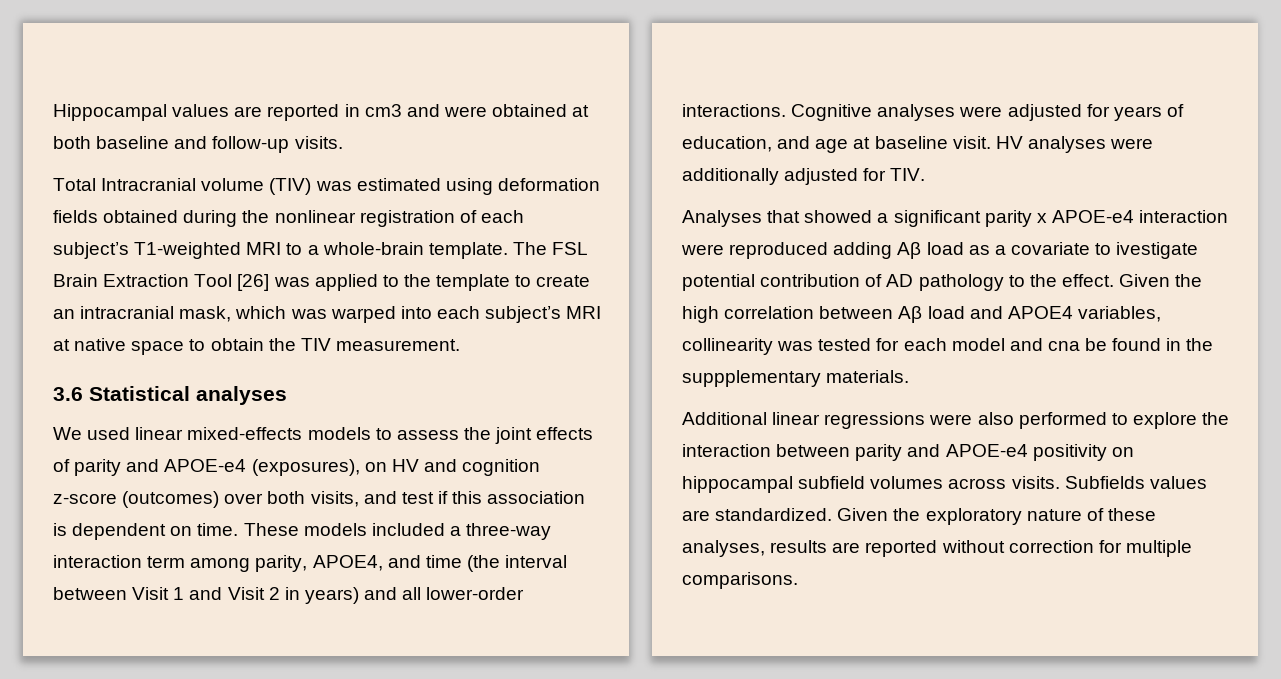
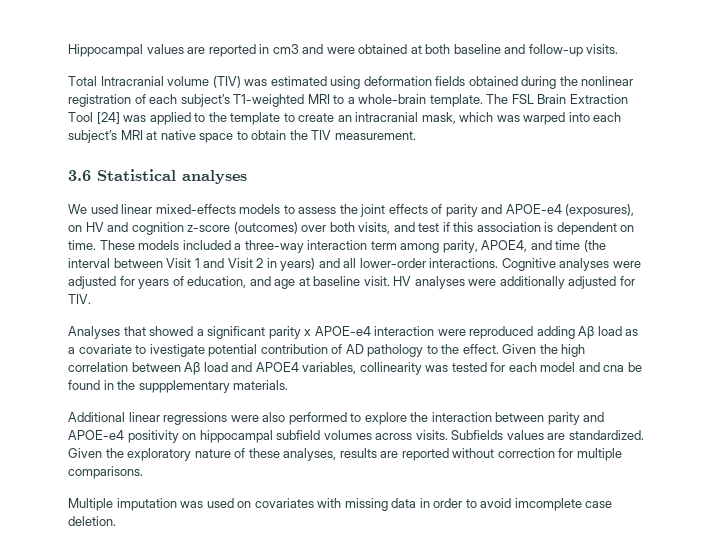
[237,274,270,291] [26] -> [96,112,120,124] [24]
(798, 580) none -> [68,498,613,511] [68,516,116,526] // Multiple imputation was used on covariates with missing data in order to avoid imcomplete case deletion.

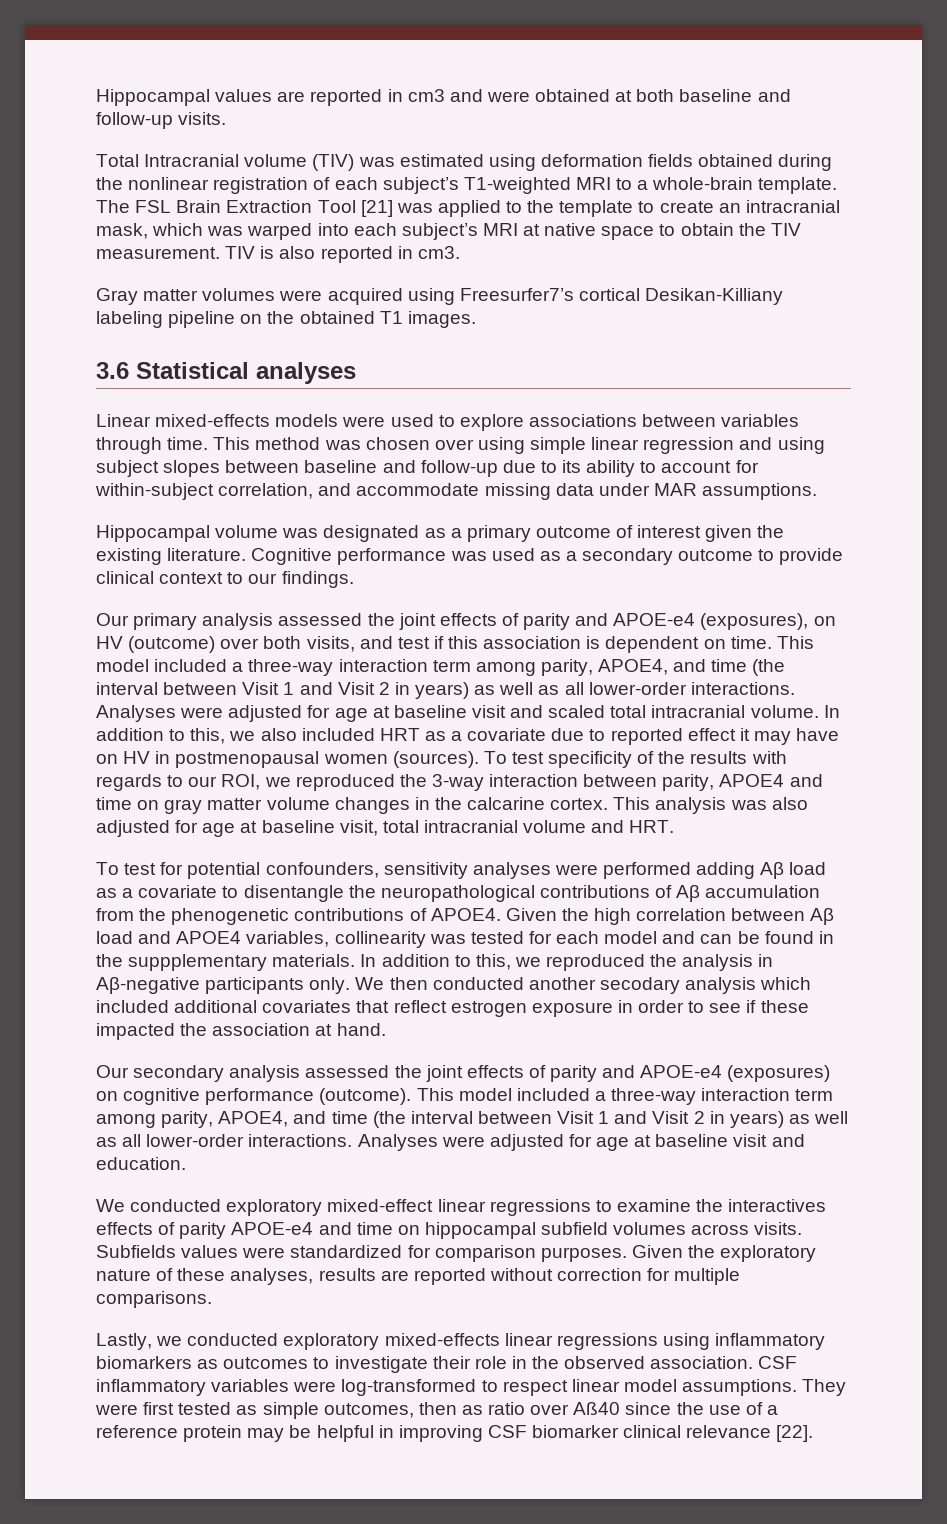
[96,112,120,124] [24] -> [360,200,393,217] [21]
[68,169,247,184] [68,204,337,214] // 3.6 Statistical analyses // We used linear mixed-effects models to assess -> [225,246,460,263] [96,288,784,305] [96,311,476,328] [96,362,356,384] [96,414,800,431] [96,437,825,454] [96,460,759,477] [95,483,818,500] [96,525,785,542] [96,548,844,565] [96,571,354,588] [96,613,363,630] TIV is also reported in cm3. // Gray matter volumes were acquired using Freesurfer7’s cortical Desikan-Killiany labeling pipeline on the obtained T1 images. // 3.6 Statistical analyses // Linear mixed-effects models were used to explore associations between variables through time. This method was chosen over using simple linear regression and using subject slopes between baseline and follow-up due to its ability to account for within-subject correlation, and accommodate missing data under MAR assumptions. // Hippocampal volume was designated as a primary outcome of interest given the existing literature. Cognitive performance was used as a secondary outcome to provide clinical context to our findings. // Our primary analysis assessed
[107,222,298,235] and cognition z-score (outcomes) -> [128,636,216,653] (outcome)
[99,240,180,250] These models -> [776,636,814,649] [96,659,149,672] This model
[318,258,641,271] [68,276,635,289] [68,294,91,304] [68,326,534,339] and all lower-order interactions. Cognitive analyses were adjusted for years of education, and age at baseline visit. HV analyses were additionally adjusted for TIV. // Analyses that showed a significant parity x APOE-e4 interaction were reproduced -> [474,682,795,695] [96,705,840,722] [96,728,840,745] [96,751,787,768] [96,774,823,791] [96,797,808,814] [96,820,675,837] [96,862,692,879] as well as all lower-order interactions. Analyses were adjusted for age at baseline visit and scaled total intracranial volume. In addition to this, we also included HRT as a covariate due to reported effect it may have on HV in postmenopausal women (sources). To test specificity of the results with regards to our ROI, we reproduced the 3-way interaction between parity, APOE4 and time on gray matter volume changes in the calcarine cortex. This analysis was also adjusted for age at baseline visit, total intracranial volume and HRT. // To test for potential confounders, sensitivity analyses were performed
[149,344,499,357] ivestigate potential contribution of AD pathology to the effect. -> [243,885,821,902] [96,908,501,925] disentangle the neuropathological contributions of Aβ accumulation from the phenogenetic contributions of APOE4.
[603,365,625,372] cna -> [700,934,733,944] can
[68,412,605,425] [68,430,179,443] // Additional linear regressions were also performed to explore the interaction between parity and APOE-e4 positivity -> [360,954,774,971] [96,977,812,994] [96,1000,809,1017] [96,1023,386,1040] [96,1065,831,1082] [96,1088,834,1105] [96,1111,849,1128] [96,1134,805,1151] [96,1157,186,1170] [96,1199,827,1216] [96,1222,393,1239] In addition to this, we reproduced the analysis in Aβ-negative participants only. We then conducted another secodary analysis which included additional covariates that reflect estrogen exposure in order to see if these impacted the association at hand. // Our secondary analysis assessed the joint effects of parity and APOE-e4 (exposures) on cognitive performance (outcome). This model included a three-way interaction term among parity, APOE4, and time (the interval between Visit 1 and Visit 2 in years) as well as all lower-order interactions. Analyses were adjusted for age at baseline visit and education. // We conducted exploratory mixed-effect linear regressions to examine the interactives effects of parity APOE-e4 and time
[547,430,644,440] are standardized. -> [242,1245,627,1262] were standardized for comparison purposes.
[68,498,613,511] [68,516,116,526] Multiple imputation was used on covariates with missing data in order to avoid imcomplete case deletion. -> [96,1333,826,1350] [96,1356,798,1373] [96,1379,847,1396] [95,1402,778,1419] [96,1425,814,1442] Lastly, we conducted exploratory mixed-effects linear regressions using inflammatory biomarkers as outcomes to investigate their role in the observed association. CSF inflammatory variables were log-transformed to respect linear model assumptions. They were first tested as simple outcomes, then as ratio over Aß40 since the use of a reference protein may be helpful in improving CSF biomarker clinical relevance [22].

